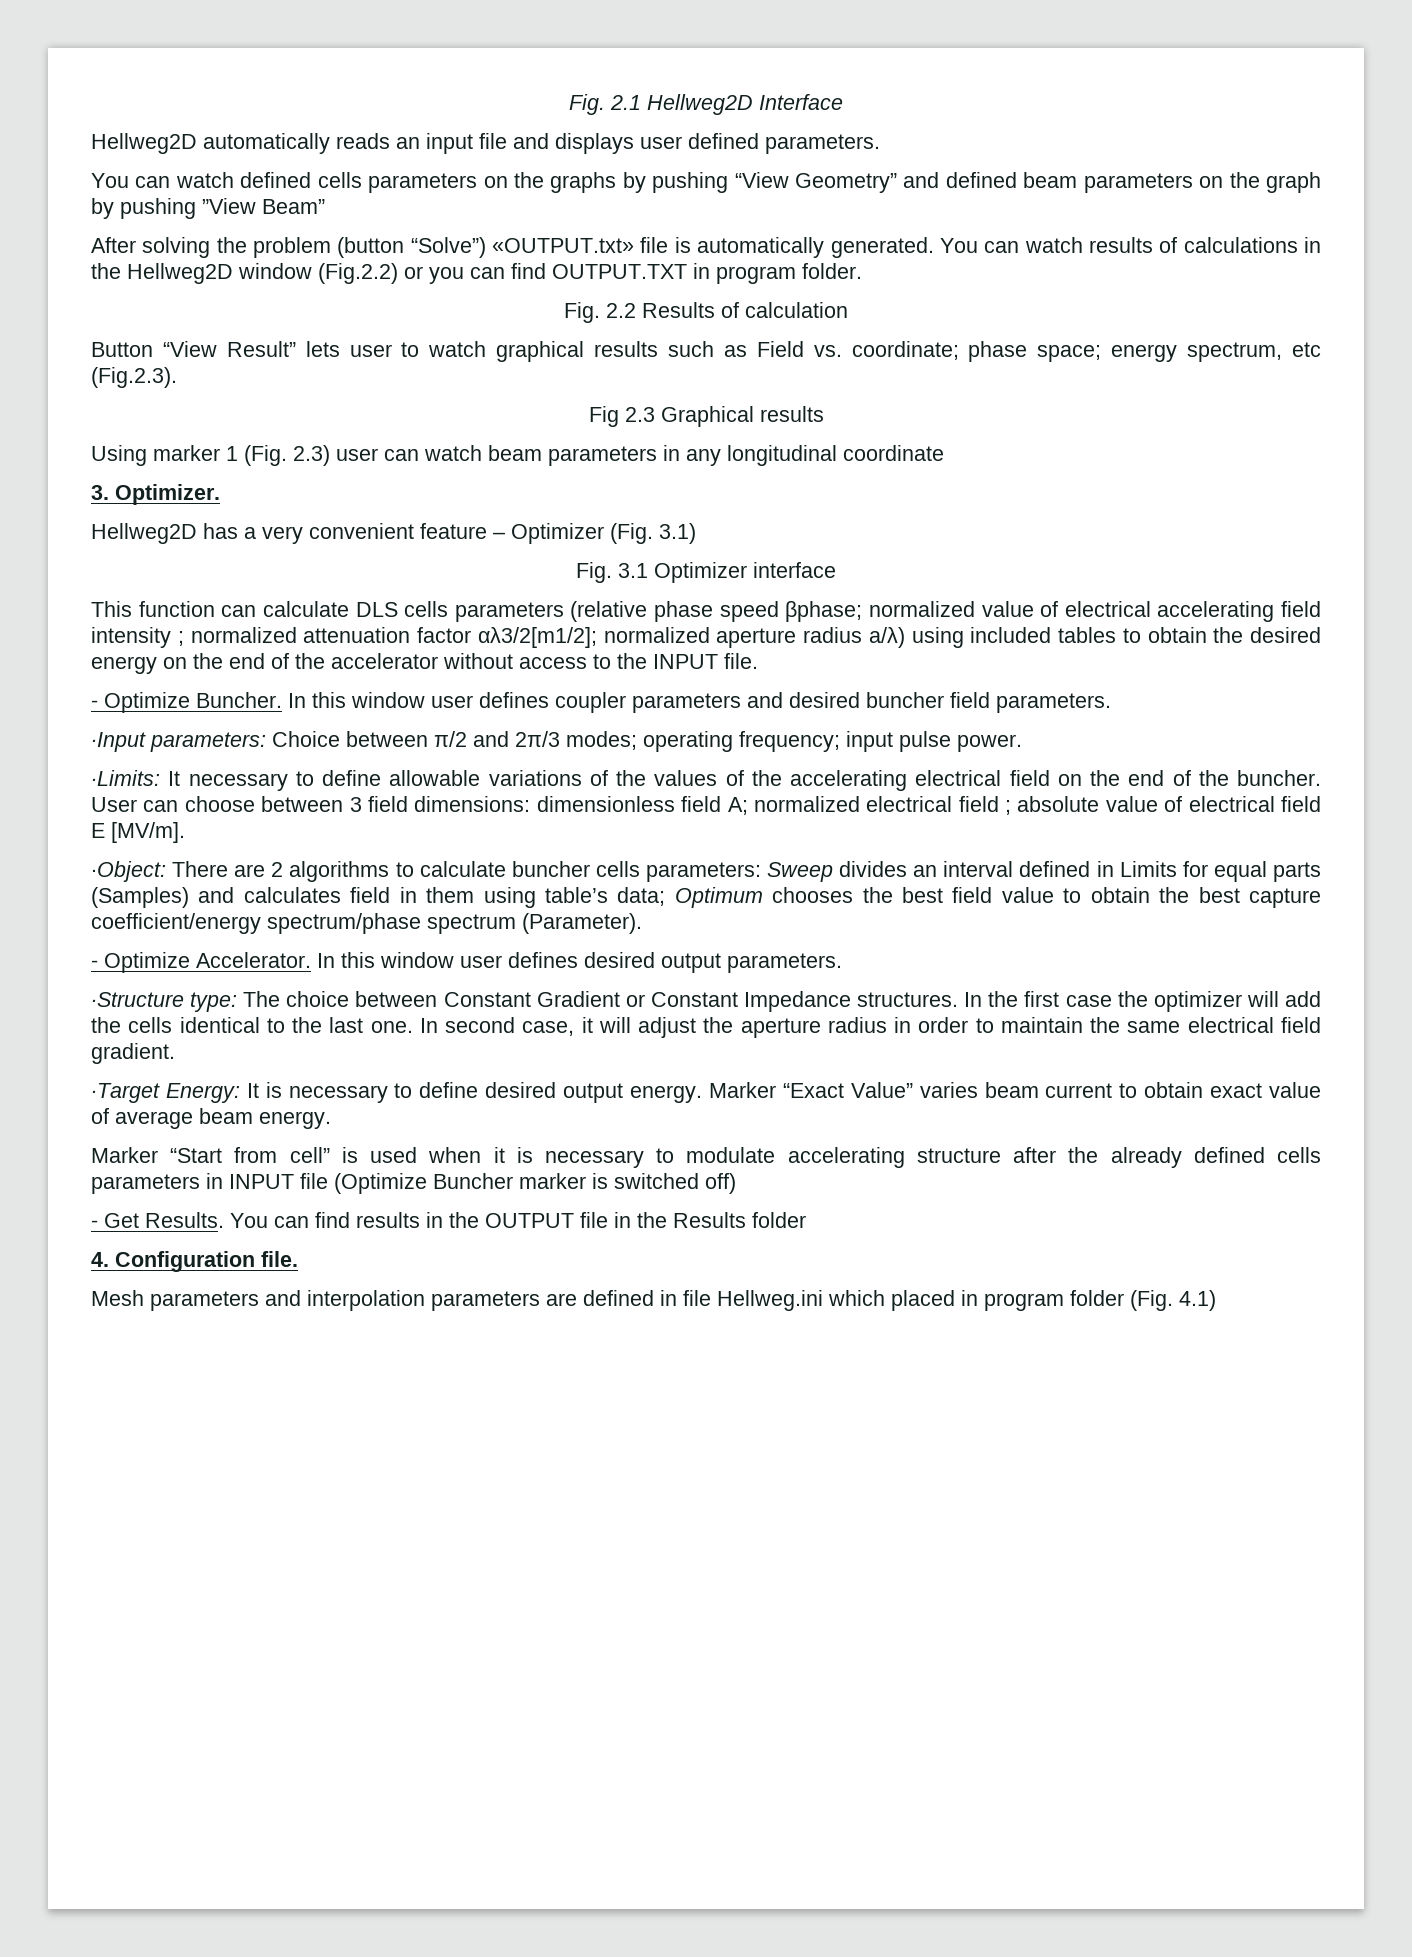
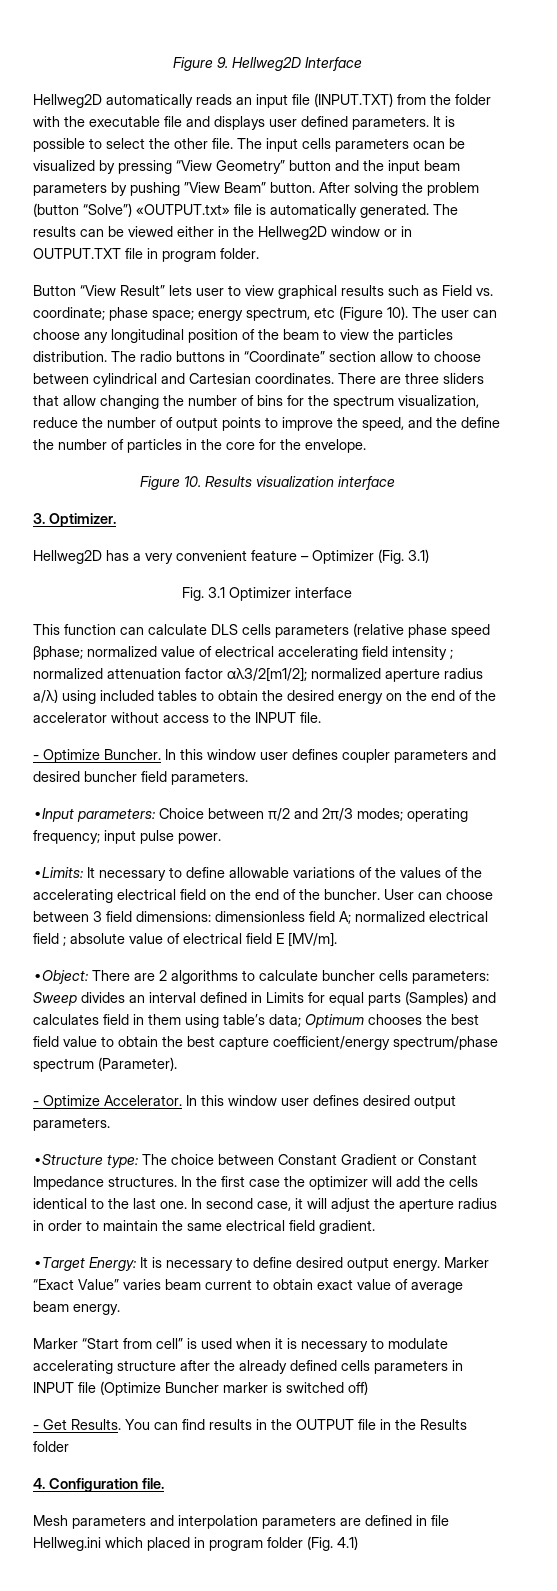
[569,94,641,115] Fig. 2.1 -> [172,57,228,71] Figure 9.
(507, 141) none -> [314,93,491,107] [33,116,182,127] (INPUT.TXT) from the folder with the executable file
[91,172,1322,193] // You can watch defined cells parameters on the graphs by pushing “View Geometry” and defined beam parameters on the graph -> [433,116,455,127] [33,138,465,152] [33,160,460,174] [33,182,107,196] It is possible to select the other file. The input cells parameters ocan be visualized by pressing “View Geometry” button and the input beam parameters
(325, 206) // -> [270,182,315,193] button.
[939,237,1321,253] [91,263,862,284] [564,302,848,323] You can watch results of calculations in the Hellweg2D window (Fig.2.2) or you can find OUTPUT.TXT in program folder. // Fig. 2.2 Results of calculation -> [433,204,458,215] [33,226,412,240] [33,248,259,262] The results can be viewed either in the Hellweg2D window or in OUTPUT.TXT file in program folder.
[428,341,487,357] watch -> [245,285,274,296] view
[91,367,177,388] [588,406,824,427] [91,445,944,466] (Fig.2.3). // Fig 2.3 Graphical results // Using marker 1 (Fig. 2.3) user can watch beam parameters in any longitudinal coordinate -> [339,306,497,321] [33,329,453,343] [33,351,481,362] [33,373,484,387] [33,395,479,409] [33,417,500,431] [33,439,366,453] [139,476,395,490] (Figure 10). The user can choose any longitudinal position of the beam to view the particles distribution. The radio buttons in “Coordinate” section allow to choose between cylindrical and Cartesian coordinates. There are three sliders that allow changing the number of bins for the spectrum visualization, reduce the number of output points to improve the speed, and the define the number of particles in the core for the envelope. // Figure 10. Results visualization interface

